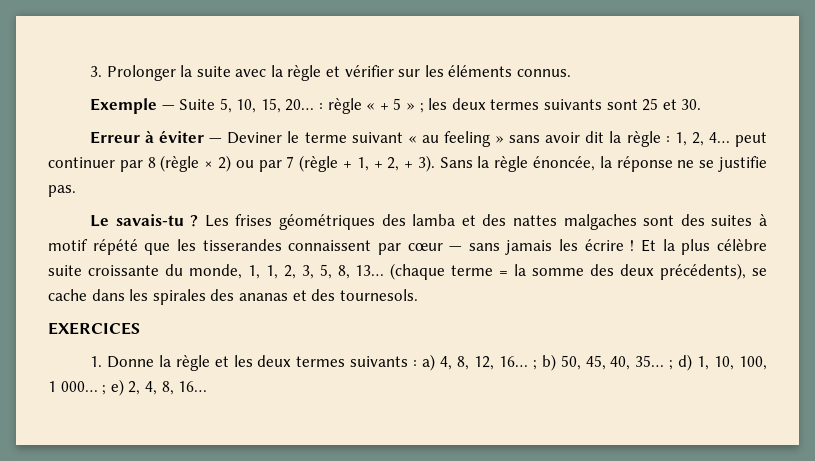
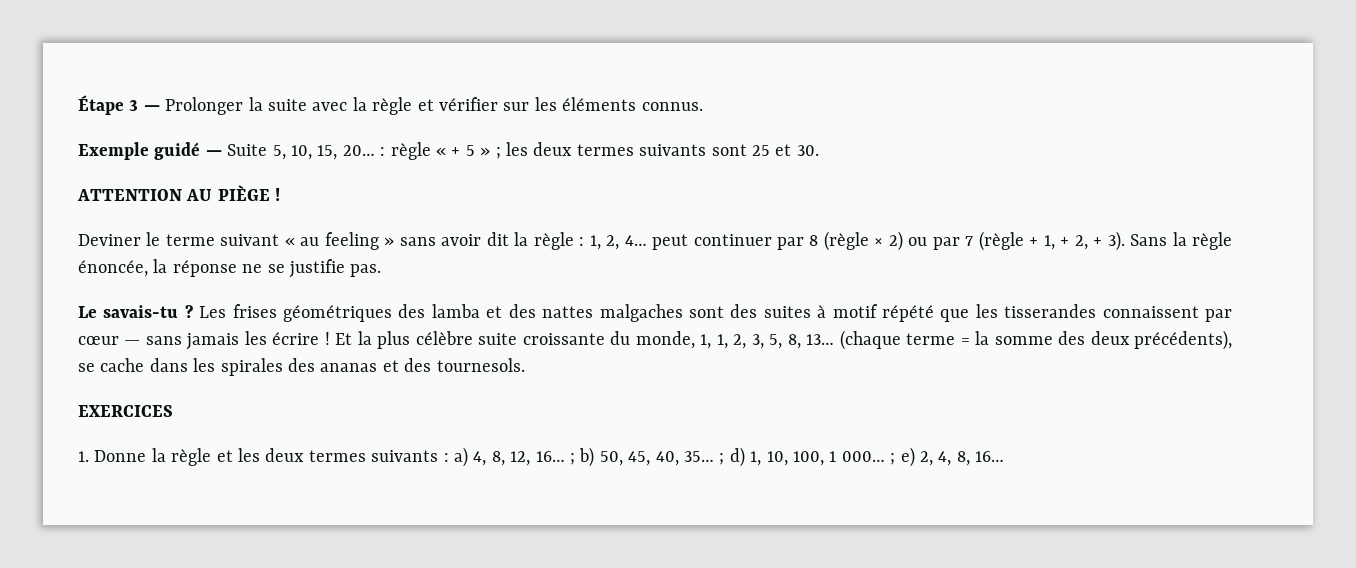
[89,66,102,77] 3. -> [78,95,160,115] Étape 3 —
(157, 106) none -> [154,142,201,160] guidé
[89,130,223,144] Erreur à éviter — -> [77,185,281,201] ATTENTION AU PIÈGE ! //

